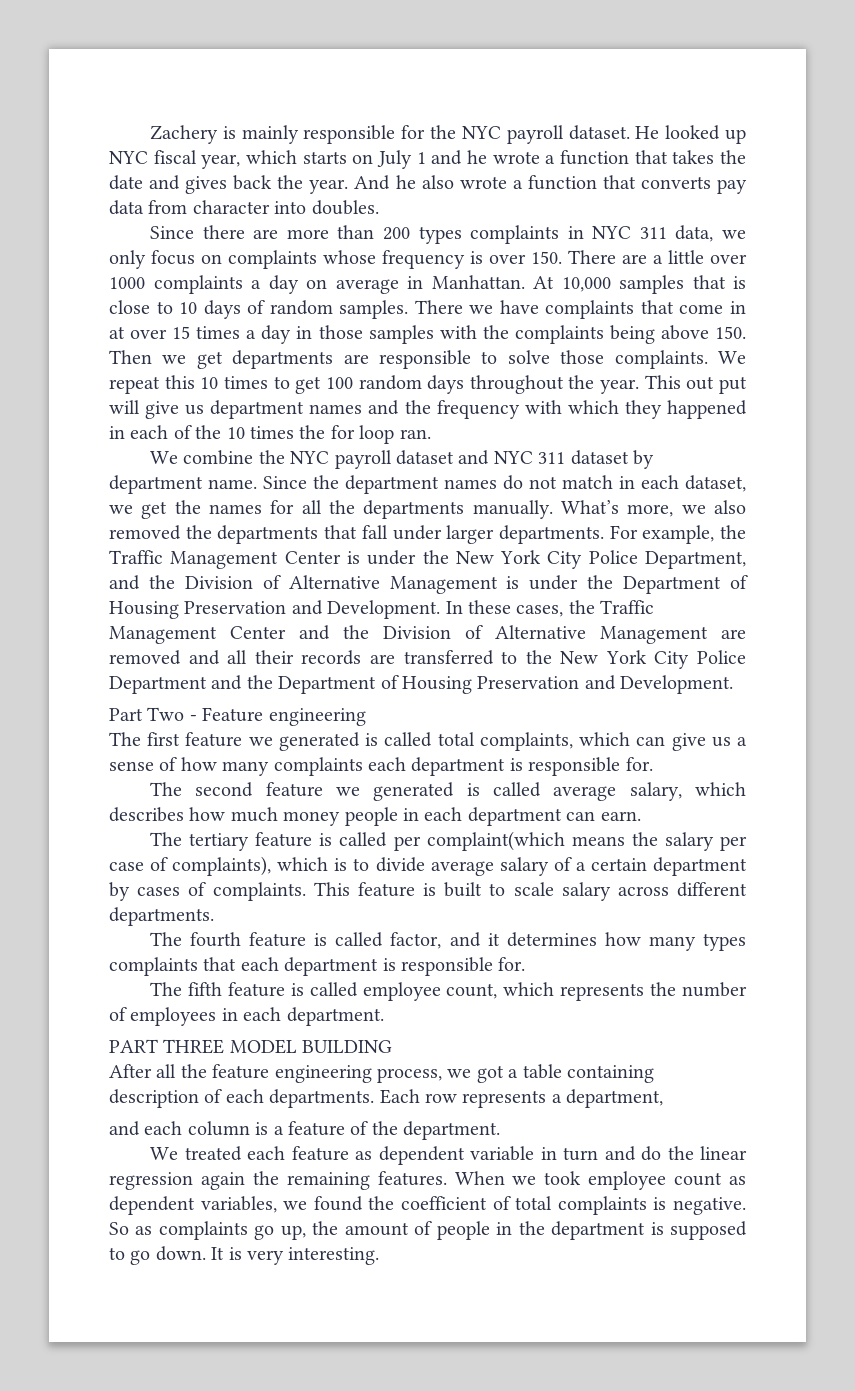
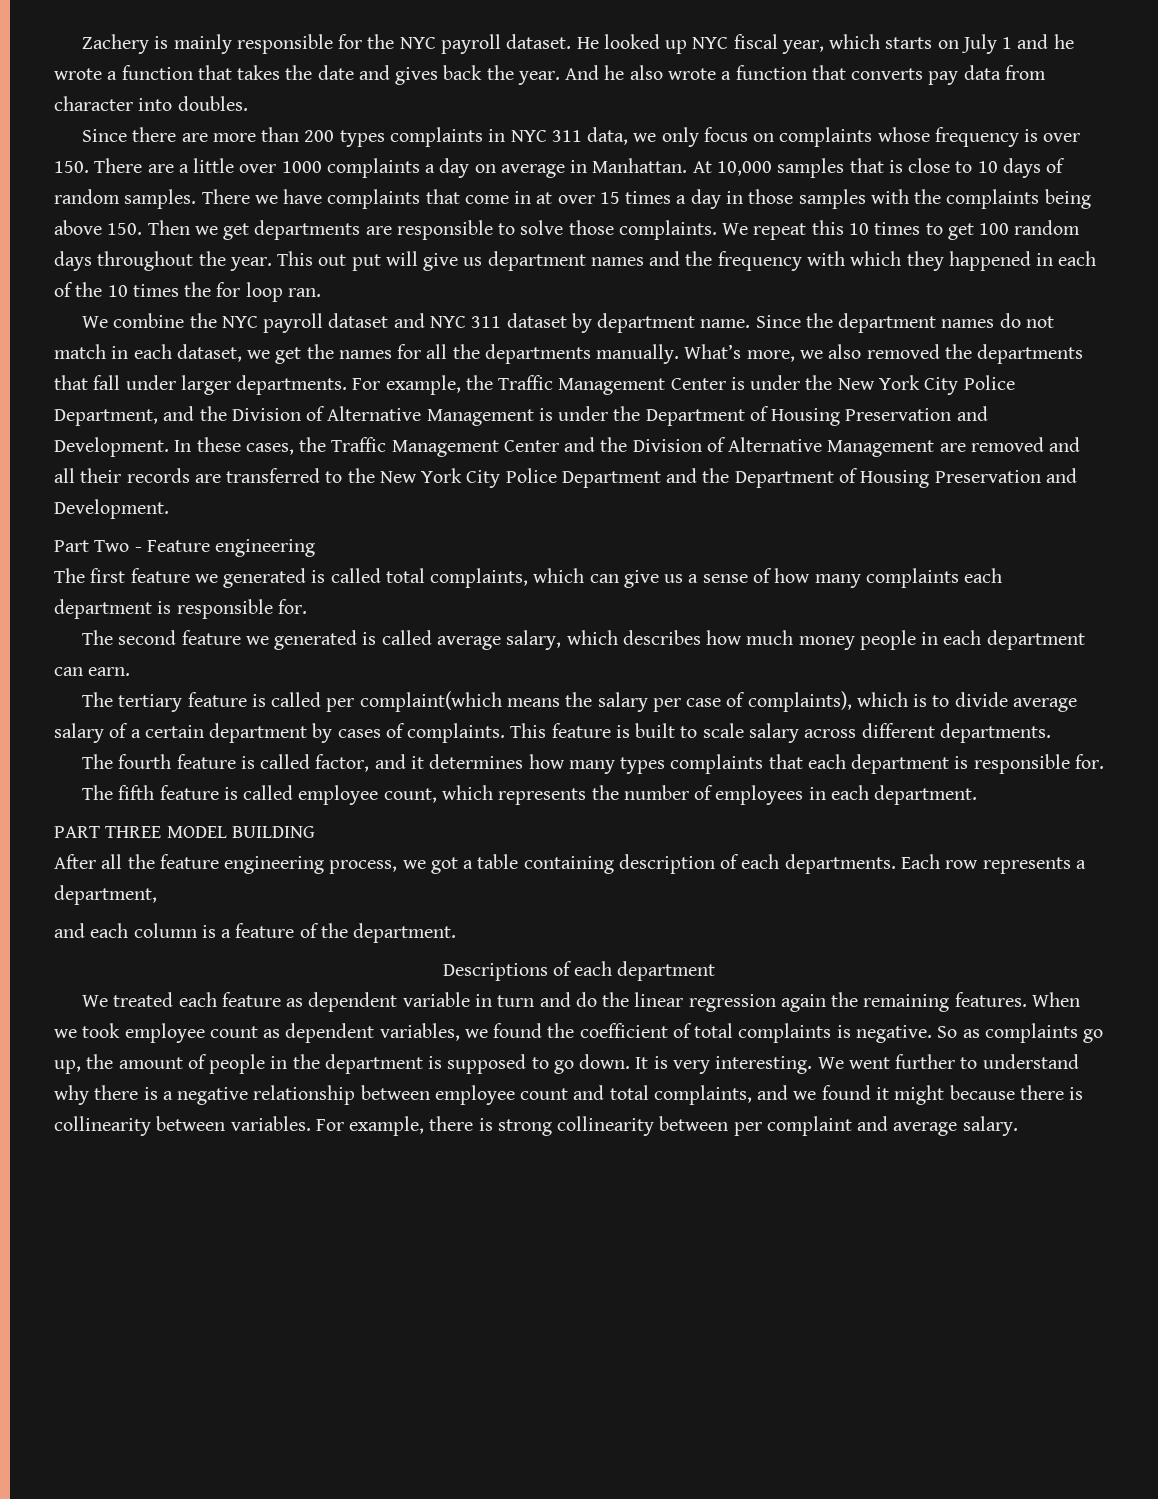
(501, 1130) none -> [442,961,716,981] // Descriptions of each department
(380, 1256) none -> [817,1054,1079,1069] [54,1085,1084,1105] [54,1116,1018,1136] We went further to understand why there is a negative relationship between employee count and total complaints, and we found it might because there is collinearity between variables. For example, there is strong collinearity between per complaint and average salary.

